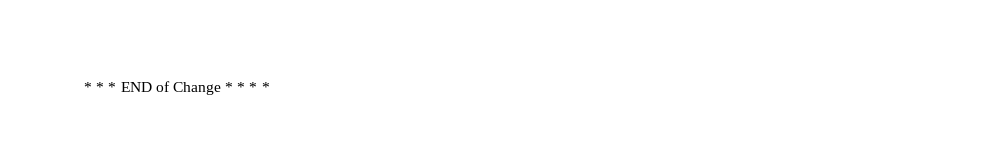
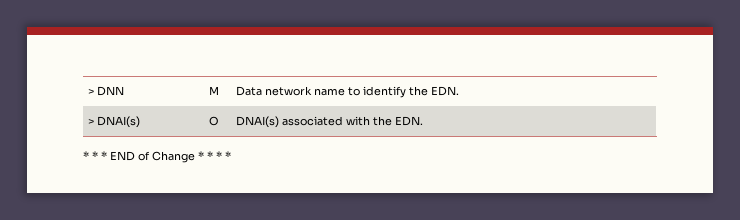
(84, 87) none -> [87,86,124,96] [208,86,219,95] [235,86,459,98] [87,116,140,128] [208,116,219,126] [235,116,423,128] > DNN | M | Data network name to identify the EDN. // > DNAI(s) | O | DNAI(s) associated with the EDN. //

